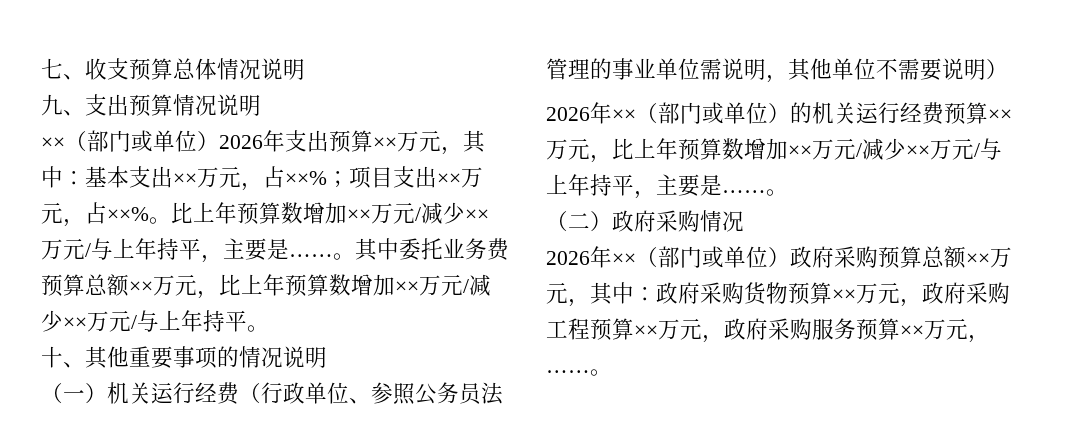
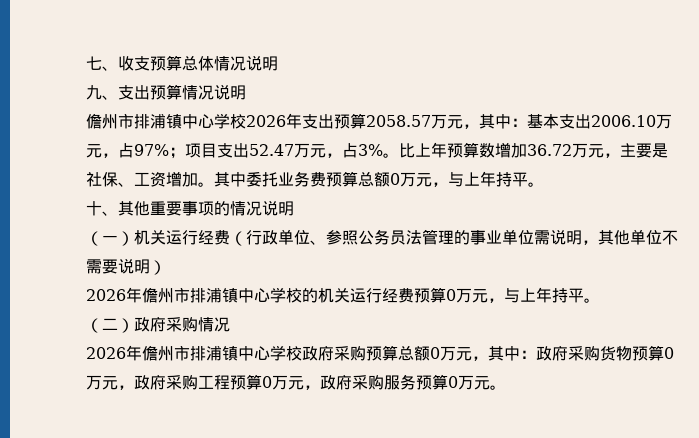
[41,130,219,152] ××（部门或单位） -> [86,113,246,129] 儋州市排浦镇中心学校
[373,137,397,149] ×× -> [366,115,431,127] 2058.57
[173,166,327,191] ××万元，占××% -> [591,114,672,129] [86,143,169,158] 2006.10万元，占97%
[437,167,483,188] [41,202,149,227] ××万元，占××% -> [249,143,383,158] 52.47万元，占3%
[347,202,489,224] [41,238,333,263] ××万元/减少××万元/与上年持平，主要是…… -> [527,143,668,158] [86,171,198,187] 36.72万元，主要是社保、工资增加
[129,274,491,299] [41,310,137,332] ××万元，比上年预算数增加××万元/减少××万元/ -> [390,172,448,187] 0万元，
[612,102,790,124] ××（部门或单位） -> [142,287,302,303] 儋州市排浦镇中心学校
[988,109,1012,121] [546,138,1002,163] [546,174,766,199] ××万元，比上年预算数增加××万元/减少××万元/与上年持平，主要是…… -> [446,287,584,303] 0万元，与上年持平
[612,246,790,268] ××（部门或单位） -> [142,345,302,361] 儋州市排浦镇中心学校
[966,253,990,265] ×× -> [430,347,440,359] 0
[832,289,856,301] ×× -> [664,347,674,359] 0
[634,325,658,337] ×× -> [262,376,272,388] 0
[900,318,990,343] [546,370,590,373] ××万元，…… -> [448,375,490,390] 0万元

